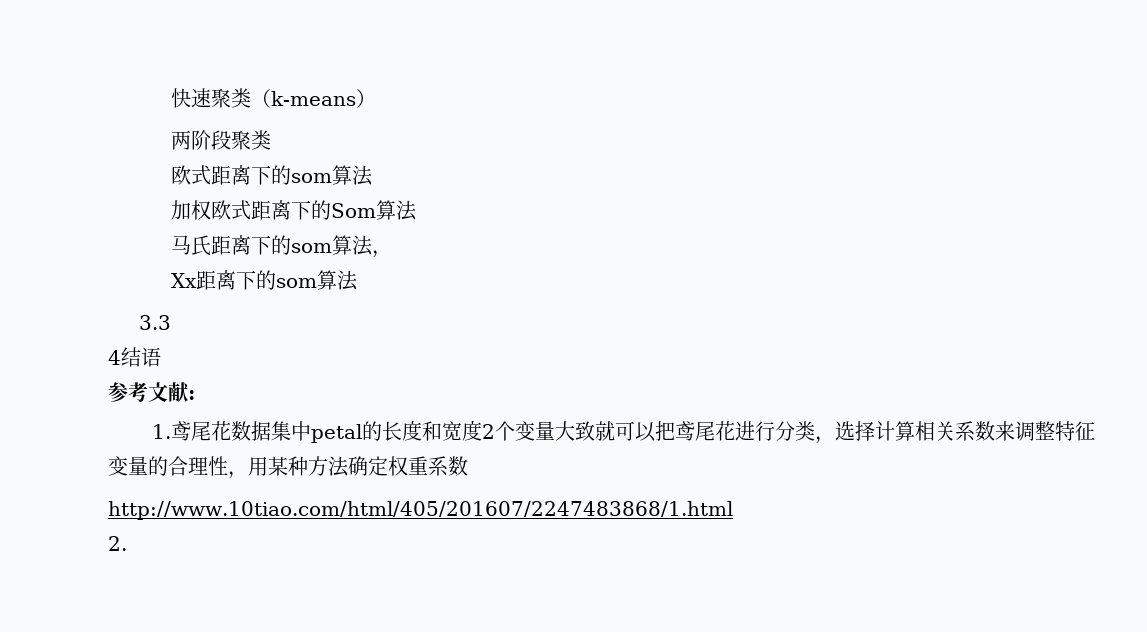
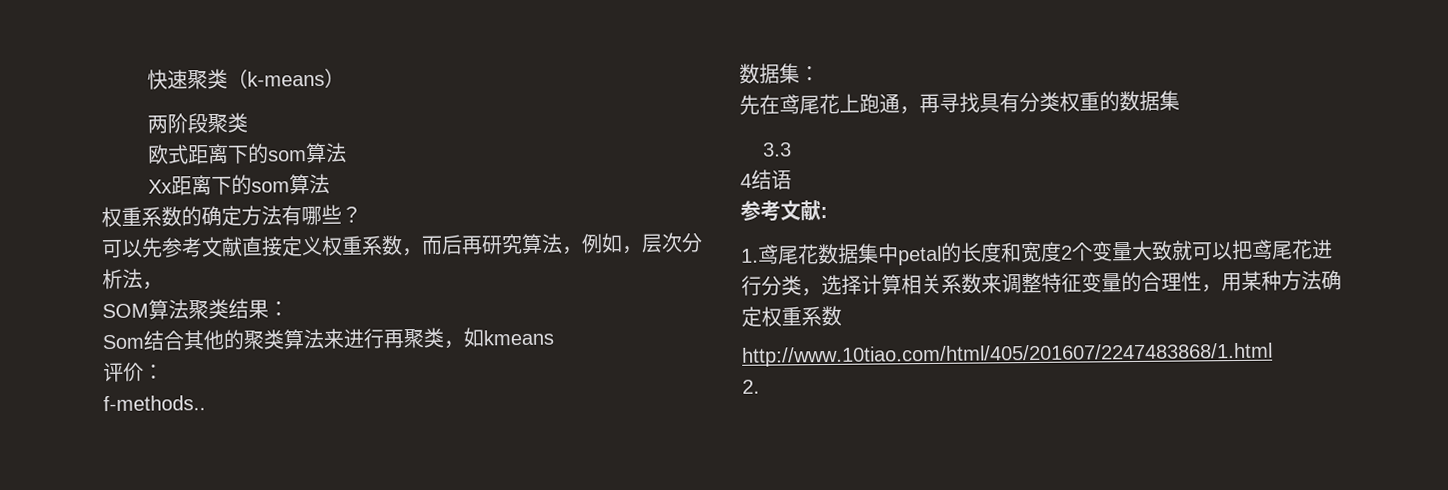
[170,200,417,221] [170,235,392,258] // 加权欧式距离下的Som算法 // 马氏距离下的som算法， -> (347, 152) none
(358, 280) none -> [101,204,362,228] [101,232,703,259] [102,268,163,290] [102,298,289,320] [102,327,554,351] [103,362,164,383] [103,395,206,412] [739,63,820,84] [739,90,1180,115] // 权重系数的确定方法有哪些？ // 可以先参考文献直接定义权重系数，而后再研究算法，例如，层次分析法， // SOM算法聚类结果： // Som结合其他的聚类算法来进行再聚类，如kmeans // 评价： // f-methods.. // 数据集： // 先在鸢尾花上跑通，再寻找具有分类权重的数据集

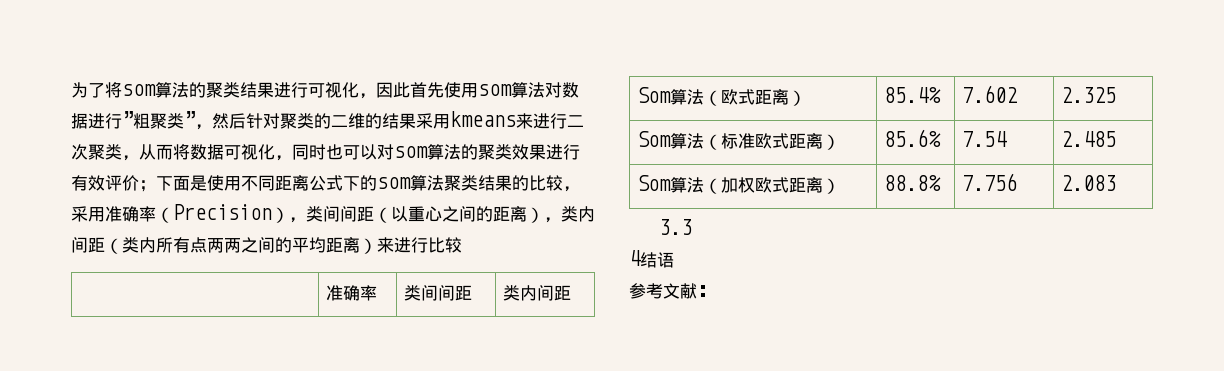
[146,67,345,90] [146,112,248,134] [146,142,347,165] [147,173,330,196] [101,204,362,228] [101,232,703,259] [102,268,163,290] [102,298,289,320] [102,327,554,351] [103,362,164,383] [103,395,206,412] [739,63,820,84] [739,90,1180,115] 快速聚类（k-means） // 两阶段聚类 // 欧式距离下的som算法 // Xx距离下的som算法 // 权重系数的确定方法有哪些？ // 可以先参考文献直接定义权重系数，而后再研究算法，例如，层次分析法， // SOM算法聚类结果： // Som结合其他的聚类算法来进行再聚类，如kmeans // 评价： // f-methods.. // 数据集： // 先在鸢尾花上跑通，再寻找具有分类权重的数据集 -> [71,82,579,99] [71,111,584,130] [71,144,580,161] [71,175,580,192] [71,204,595,223] [71,237,462,254] [325,285,377,301] [403,285,472,301] [502,285,571,301] [636,87,806,106] [883,87,941,103] [961,85,1017,103] [1060,87,1116,103] [636,131,840,150] [883,129,941,147] [961,131,1007,147] [1060,131,1116,147] [636,175,840,194] [883,175,941,191] [961,173,1017,191] [1060,175,1116,191] 为了将som算法的聚类结果进行可视化，因此首先使用som算法对数据进行”粗聚类”，然后针对聚类的二维的结果采用kmeans来进行二次聚类，从而将数据可视化，同时也可以对som算法的聚类效果进行有效评价；下面是使用不同距离公式下的som算法聚类结果的比较，采用准确率（Precision），类间间距（以重心之间的距离），类内间距（类内所有点两两之间的平均距离）来进行比较 // | 准确率 | 类间间距 | 类内间距 // Som算法（欧式距离） | 85.4% | 7.602 | 2.325 // Som算法（标准欧式距离） | 85.6% | 7.54 | 2.485 // Som算法（加权欧式距离） | 88.8% | 7.756 | 2.083
[741,239,1333,266] [741,269,1342,297] [741,305,842,327] [742,342,1273,367] [742,379,760,394] // 1.鸢尾花数据集中petal的长度和宽度2个变量大致就可以把鸢尾花进行分类，选择计算相关系数来调整特征变量的合理性，用某种方法确定权重系数 // http://www.10tiao.com/html/405/201607/2247483868/1.html // 2. -> (708, 291) none

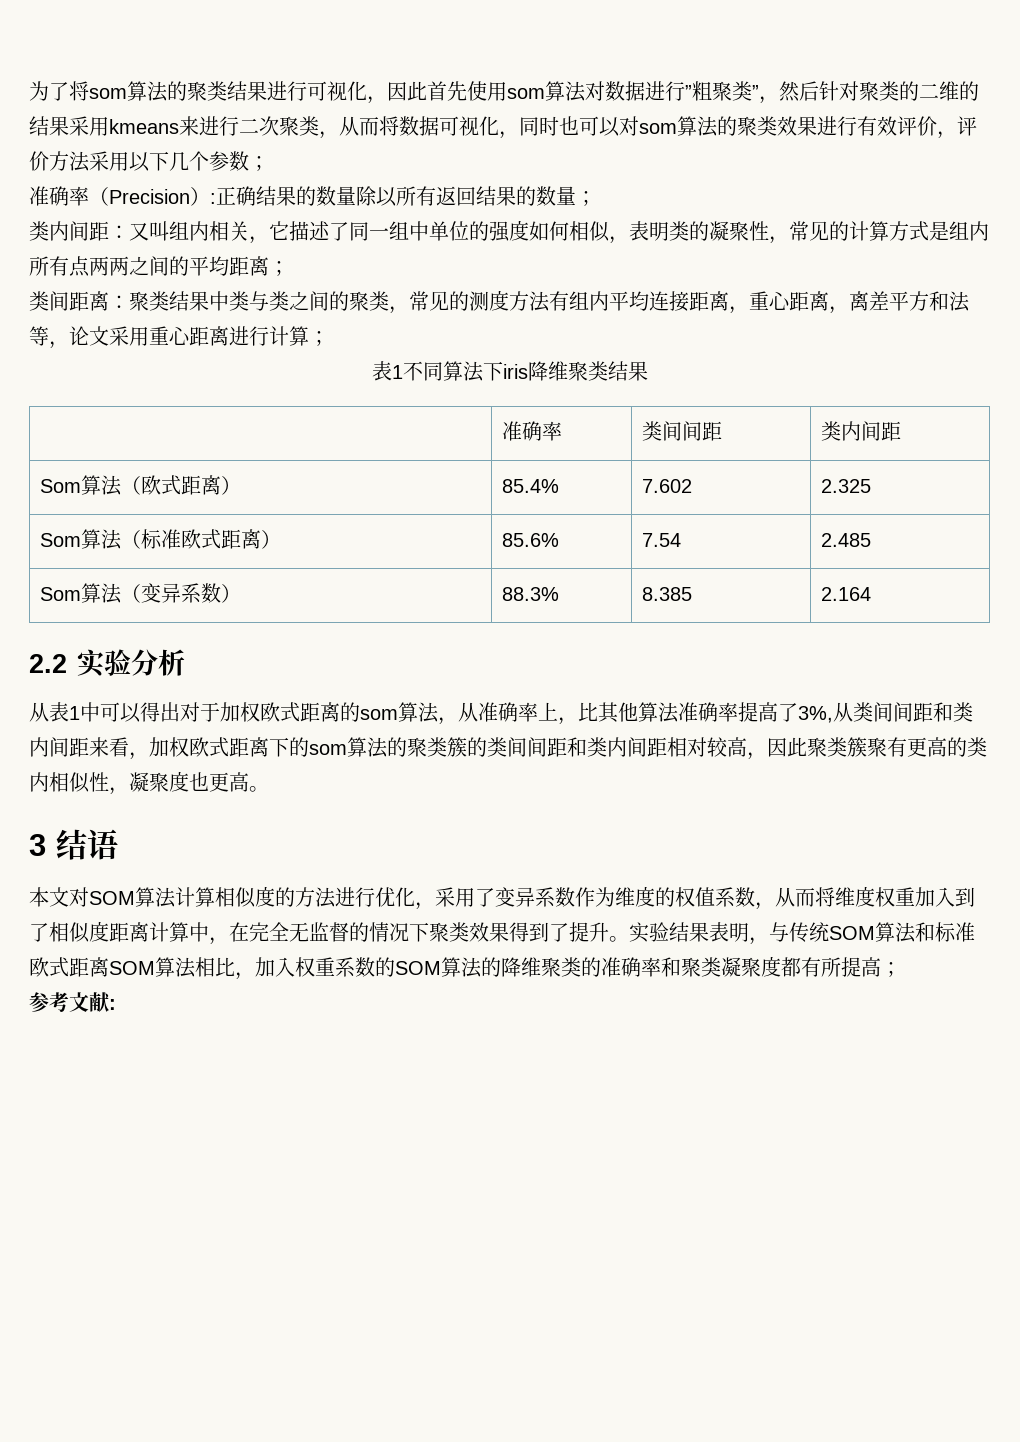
[139,175,580,192] [71,204,595,223] [71,237,139,254] ；下面是使用不同距离公式下的som算法聚类结果的比较，采用准确率（Precision），类间间距（以重心之间的距离），类内间距（类 -> [937,116,977,139] [29,151,269,172] [29,186,596,207] [29,220,969,244] ，评价方法采用以下几个参数； // 准确率（Precision）:正确结果的数量除以所有返回结果的数量； // 类内间距：又叫组内相关，它描述了同一组中单位的强度如何相似，表明类的凝聚性，常见的计算方式是组
[360,237,462,254] ）来进行比较 -> [269,261,289,276] [29,290,970,314] [29,326,329,349] [372,361,648,382] ； // 类间距离：聚类结果中类与类之间的聚类，常见的测度方法有组内平均连接距离，重心距离，离差平方和法等，论文采用重心距离进行计算； // 表1不同算法下iris降维聚类结果
[720,177,840,194] [883,175,941,191] [961,173,1017,191] [1060,175,1116,191] [658,219,692,235] [629,250,674,268] 加权欧式距离） | 88.8% | 7.756 | 2.083 // 3.3 // 4结语 -> [140,583,241,603] [501,587,559,601] [641,587,692,601] [820,587,871,601] [29,649,185,677] [29,702,973,725] [29,737,987,760] [29,771,269,795] [29,829,118,860] [29,886,975,910] [29,921,975,945] [29,956,901,980] 变异系数） | 88.3% | 8.385 | 2.164 // 2.2实验分析 // 从表1中可以得出对于加权欧式距离的som算法，从准确率上，比其他算法准确率提高了3%,从类间间距和类内间距来看，加权欧式距离下的som算法的聚类簇的类间间距和类内间距相对较高，因此聚类簇聚有更高的类内相似性，凝聚度也更高。 // 3结语 // 本文对SOM算法计算相似度的方法进行优化，采用了变异系数作为维度的权值系数，从而将维度权重加入到了相似度距离计算中，在完全无监督的情况下聚类效果得到了提升。实验结果表明，与传统SOM算法和标准欧式距离SOM算法相比，加入权重系数的SOM算法的降维聚类的准确率和聚类凝聚度都有所提高；

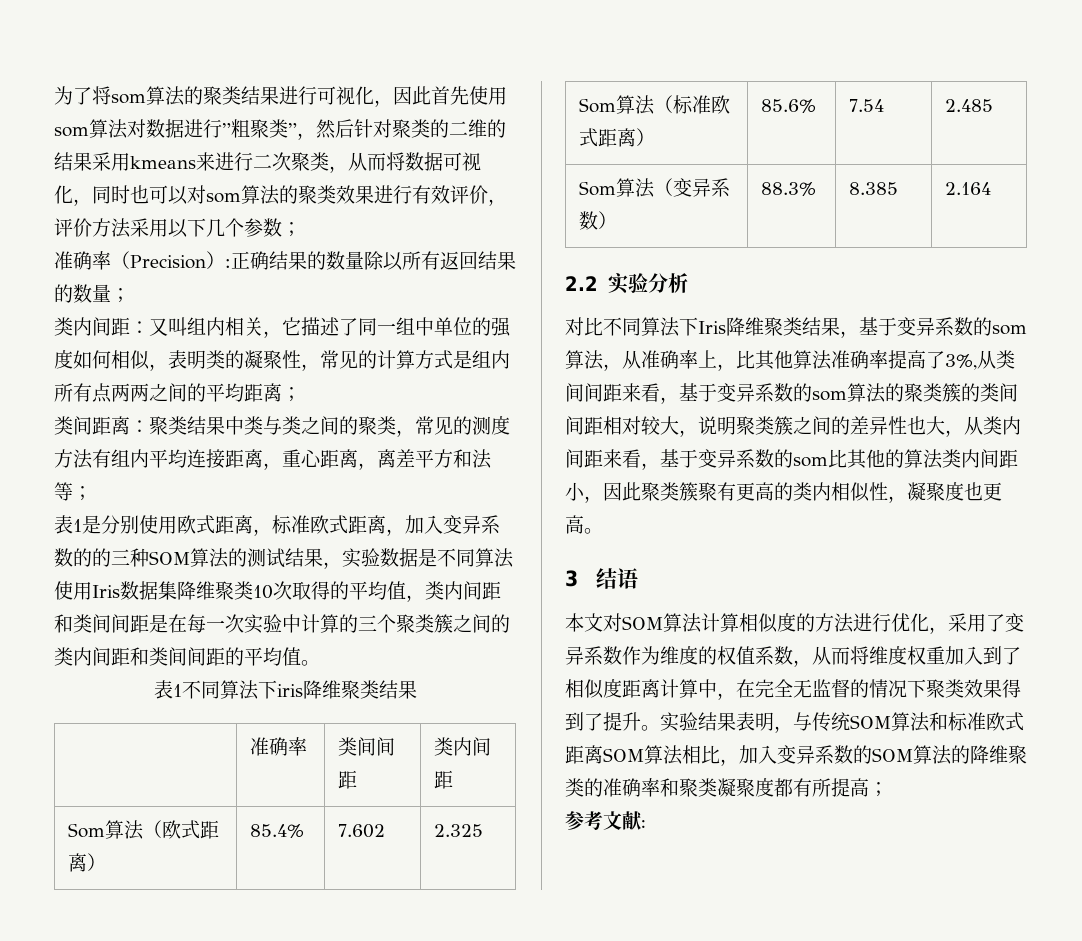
[49,326,329,349] ，论文采用重心距离进行计算； -> [73,486,92,501] [54,515,500,536] [54,548,514,569] [54,581,501,602] [54,614,510,634] [54,647,320,666] ； // 表1是分别使用欧式距离，标准欧式距离，加入变异系数的的三种SOM算法的测试结果，实验数据是不同算法使用Iris数据集降维聚类10次取得的平均值，类内间距和类间间距是在每一次实验中计算的三个聚类簇之间的类内间距和类间间距的平均值。
[29,702,340,723] 从表1中可以得出对于加权欧式距离 -> [565,317,973,338] 对比不同算法下Iris降维聚类结果，基于变异系数
[933,702,973,722] [29,737,289,760] 和类内间距来看，加权欧式距离下 -> [622,383,793,404] 来看，基于变异系数
[567,737,747,757] 和类内间距相对较高 -> [603,416,1021,437] [565,449,1018,470] [565,482,585,501] 相对较大，说明聚类簇之间的差异性也大，从类内间距来看，基于变异系数的som比其他的算法类内间距小
[295,957,335,977] 权重 -> [777,745,815,764] 变异

